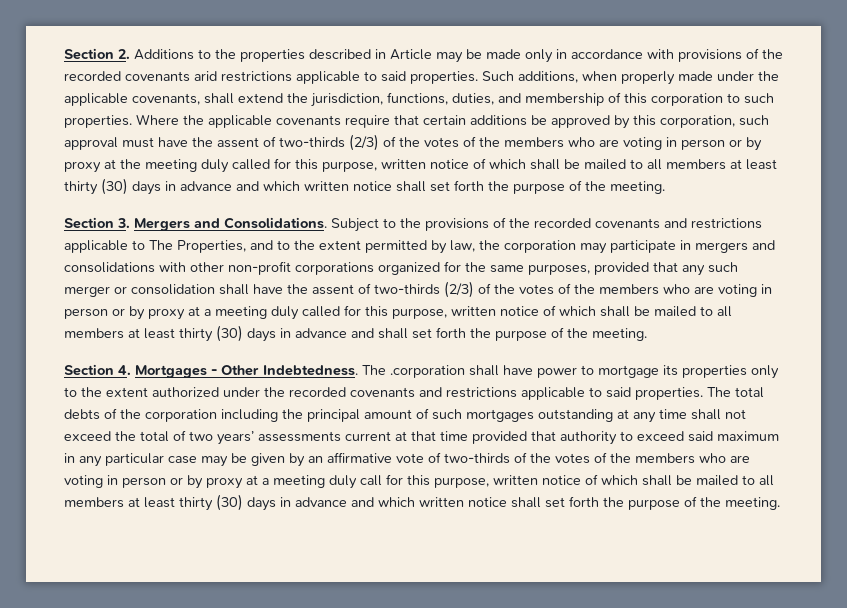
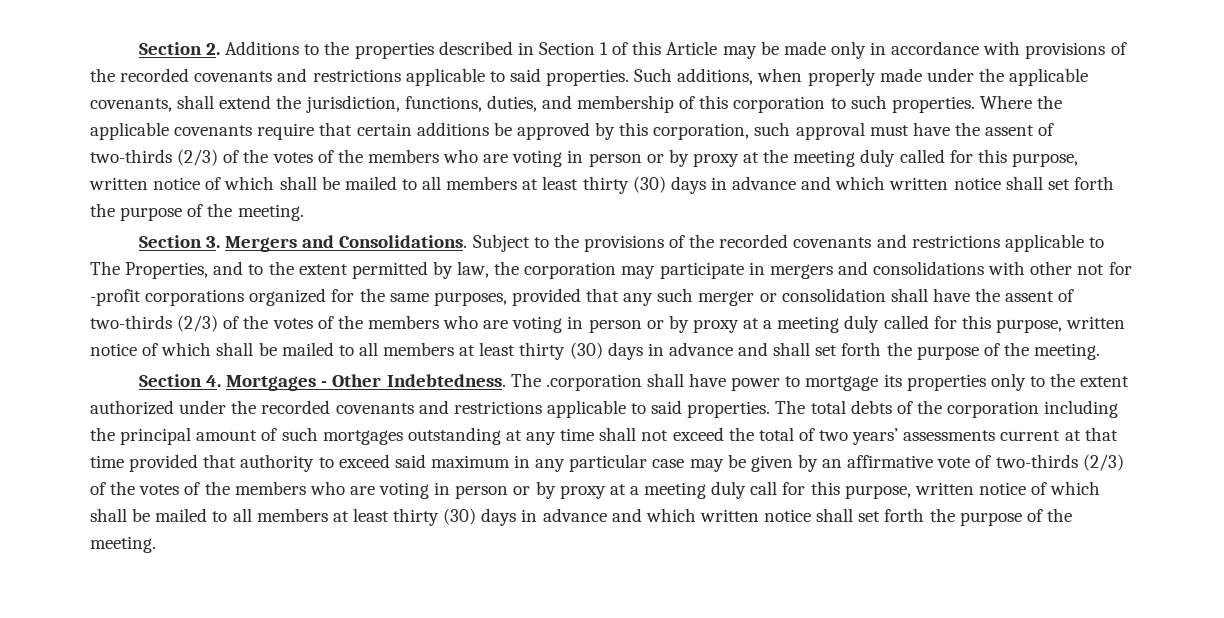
(386, 54) none -> [538,41,662,55] Section 1 of this
[194,71,217,81] arid -> [277,68,308,82] and
[228,261,291,275] non-profit -> [1077,262,1132,275] [90,289,141,306] not for -profit
(510, 458) none -> [1082,454,1124,471] (2/3)

